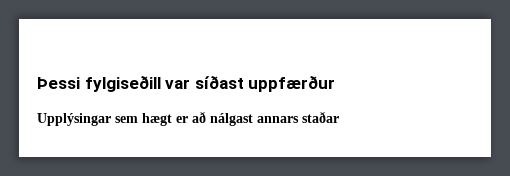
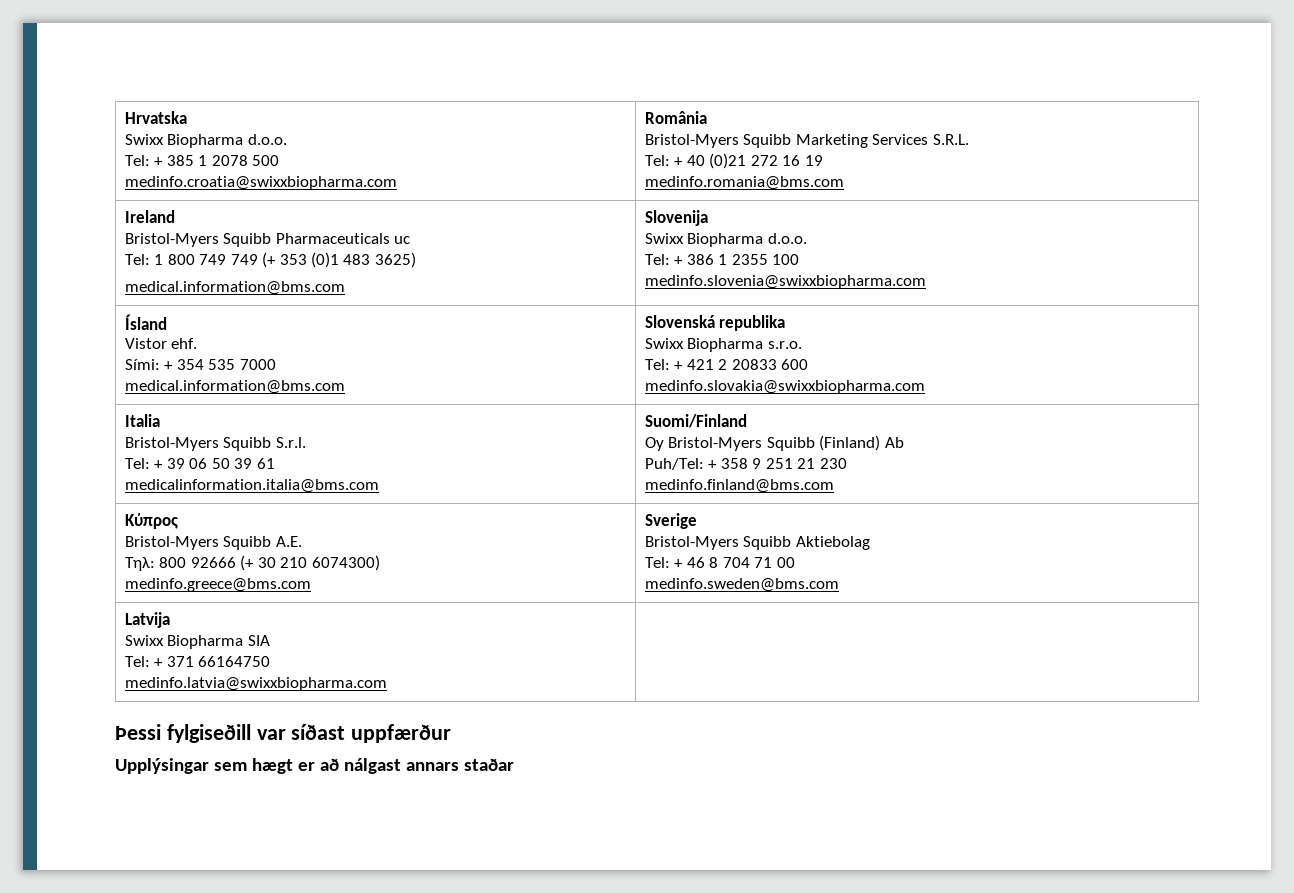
(37, 83) none -> [124,111,187,124] [124,134,287,148] [124,155,280,166] [124,176,397,190] [644,111,707,124] [644,134,969,148] [644,153,823,169] [644,176,844,190] [124,210,175,223] [124,233,411,247] [124,252,416,268] [124,281,345,295] [644,210,708,226] [644,233,807,247] [644,254,800,265] [644,275,926,289] [124,314,167,330] [124,338,198,349] [124,359,276,370] [124,380,345,394] [644,315,786,331] [644,338,802,352] [644,359,809,370] [644,380,925,394] [124,414,160,427] [124,437,306,451] [124,458,275,469] [124,479,379,493] [644,414,747,428] [644,435,904,451] [644,458,847,470] [644,479,834,493] [124,513,178,529] [124,536,302,550] [124,555,380,571] [124,578,311,592] [644,513,697,529] [644,536,870,550] [644,557,795,568] [644,578,839,592] [124,612,170,628] [124,635,270,649] [124,656,271,667] [124,677,387,691] Hrvatska // Swixx Biopharma d.o.o. // Tel: + 385 1 2078 500 // medinfo.croatia@swixxbiopharma.com | România // Bristol-Myers Squibb Marketing Services S.R.L. // Tel: + 40 (0)21 272 16 19 // medinfo.romania@bms.com // Ireland // Bristol-Myers Squibb Pharmaceuticals uc // Tel: 1 800 749 749 (+ 353 (0)1 483 3625) // medical.information@bms.com | Slovenija // Swixx Biopharma d.o.o. // Tel: + 386 1 2355 100 // medinfo.slovenia@swixxbiopharma.com // Ísland // Vistor ehf. // Sími: + 354 535 7000 // medical.information@bms.com | Slovenská republika // Swixx Biopharma s.r.o. // Tel: + 421 2 20833 600 // medinfo.slovakia@swixxbiopharma.com // Italia // Bristol-Myers Squibb S.r.l. // Tel: + 39 06 50 39 61 // medicalinformation.italia@bms.com | Suomi/Finland // Oy Bristol-Myers Squibb (Finland) Ab // Puh/Tel: + 358 9 251 21 230 // medinfo.finland@bms.com // Κύπρος // Bristol-Myers Squibb A.E. // Τηλ: 800 92666 (+ 30 210 6074300) // medinfo.greece@bms.com | Sverige // Bristol-Myers Squibb Aktiebolag // Tel: + 46 8 704 71 00 // medinfo.sweden@bms.com // Latvija // Swixx Biopharma SIA // Tel: + 371 66164750 // medinfo.latvia@swixxbiopharma.com | //

